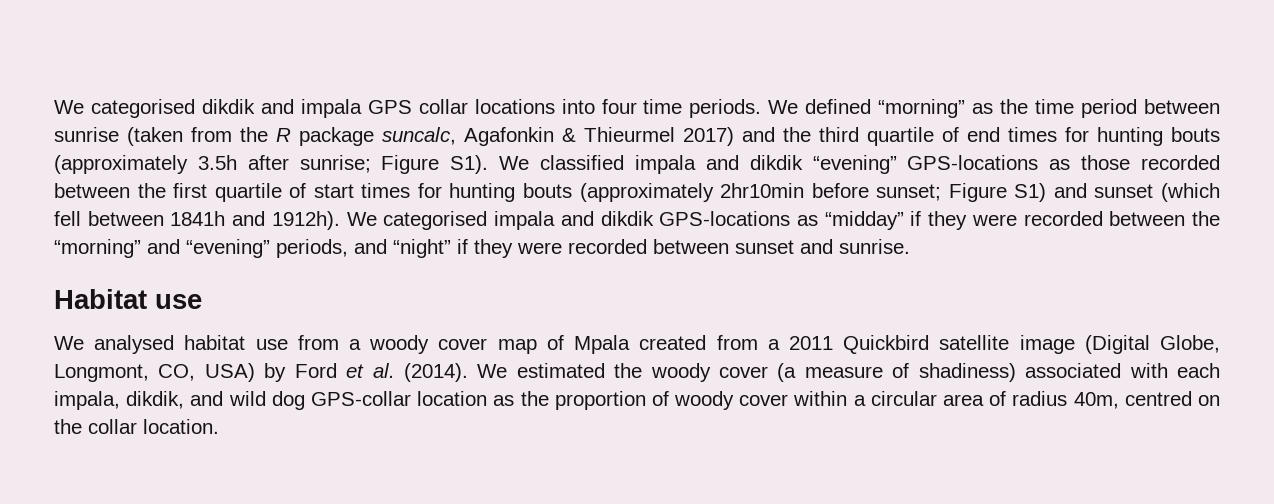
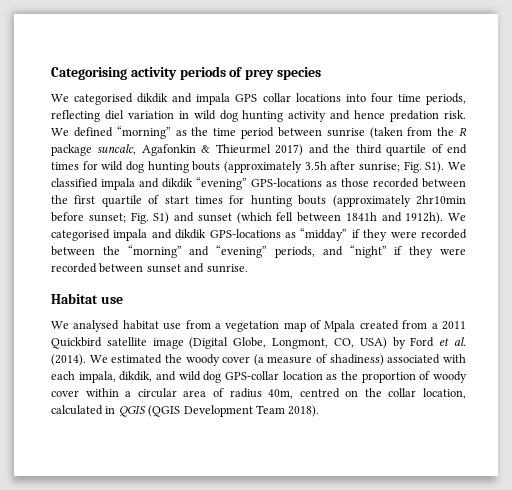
(54, 107) none -> [51,66,321,80] Categorising activity periods of prey species //
[689,99,762,118] periods. -> [425,93,466,105] [51,110,467,122] periods, reflecting diel variation in wild dog hunting activity and hence predation risk.
(1089, 134) none -> [101,161,144,173] wild dog
[381,155,440,174] Figure -> [403,161,422,173] Fig.
[948,183,1007,202] Figure -> [130,212,149,224] Fig.
[369,335,488,354] woody cover -> [225,321,280,332] vegetation
[143,419,219,434] location. -> [423,388,466,399] [51,405,320,417] location, calculated in QGIS (QGIS Development Team 2018).

